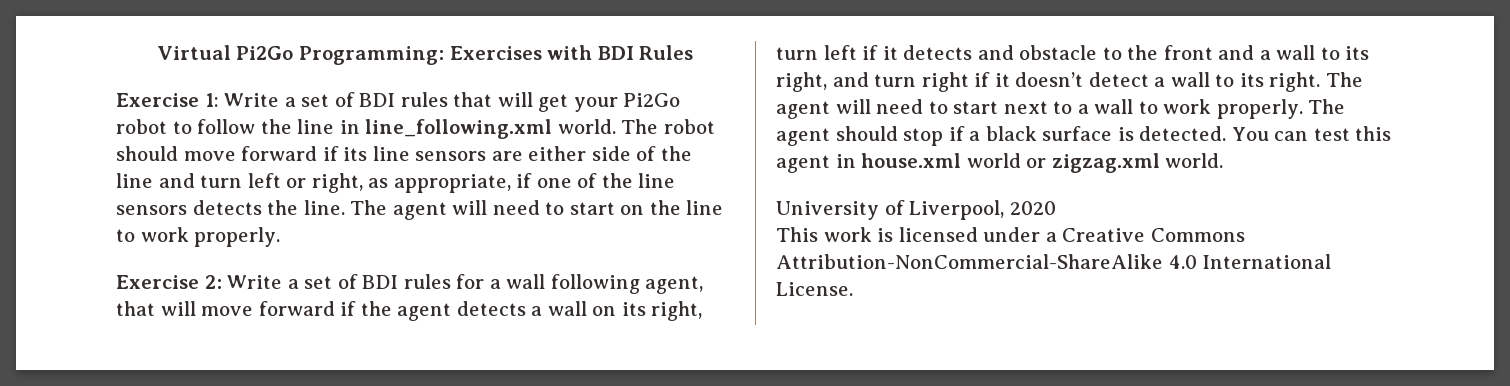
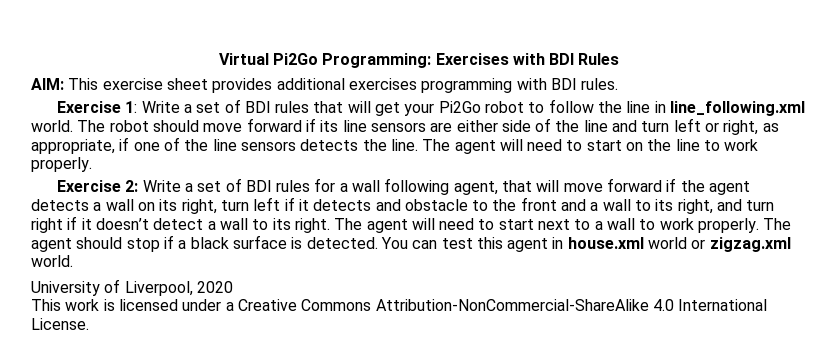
(694, 52) none -> [31,78,619,93] // AIM: This exercise sheet provides additional exercises programming with BDI rules.

